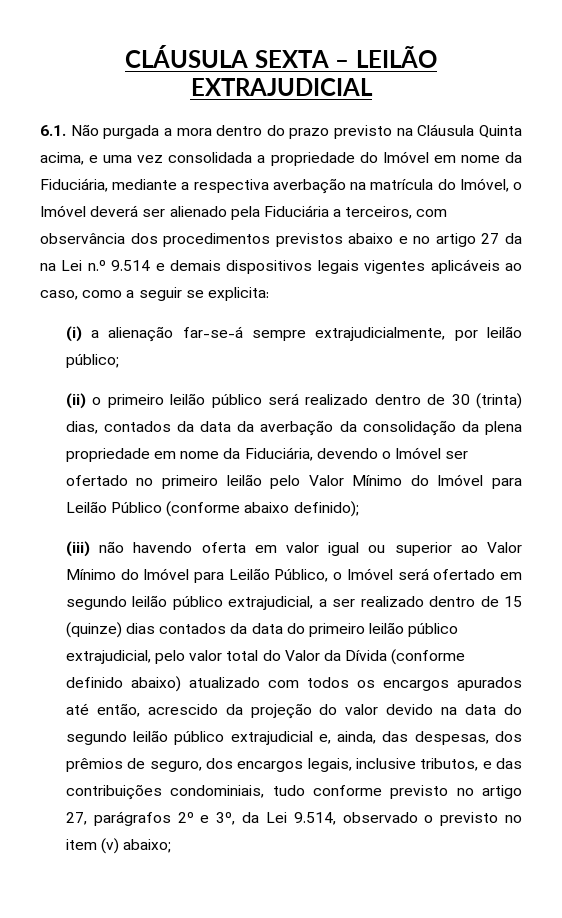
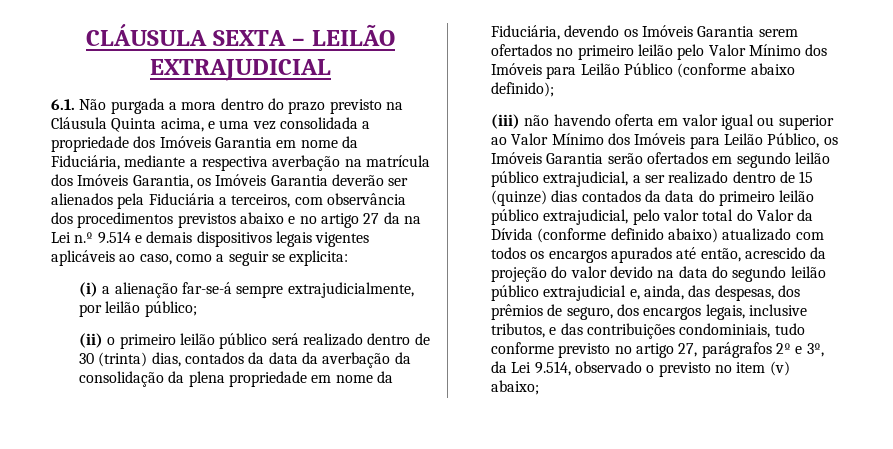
[359,151,429,163] do Imóvel -> [133,136,272,148] dos Imóveis Garantia
[437,178,522,192] [40,205,227,217] do Imóvel, o Imóvel deverá ser alienado -> [51,174,409,189] [51,193,113,205] dos Imóveis Garantia, os Imóveis Garantia deverão ser alienados
[381,447,469,459] [65,475,128,486] o Imóvel ser ofertado -> [623,25,798,37] [491,44,553,56] os Imóveis Garantia serem ofertados
[410,474,484,486] do Imóvel -> [805,44,828,56] [491,63,543,75] dos Imóveis
[120,568,190,580] do Imóvel -> [608,133,686,145] dos Imóveis
[333,568,496,580] o Imóvel será ofertado -> [823,137,838,145] [491,152,709,164] os Imóveis Garantia serão ofertados

